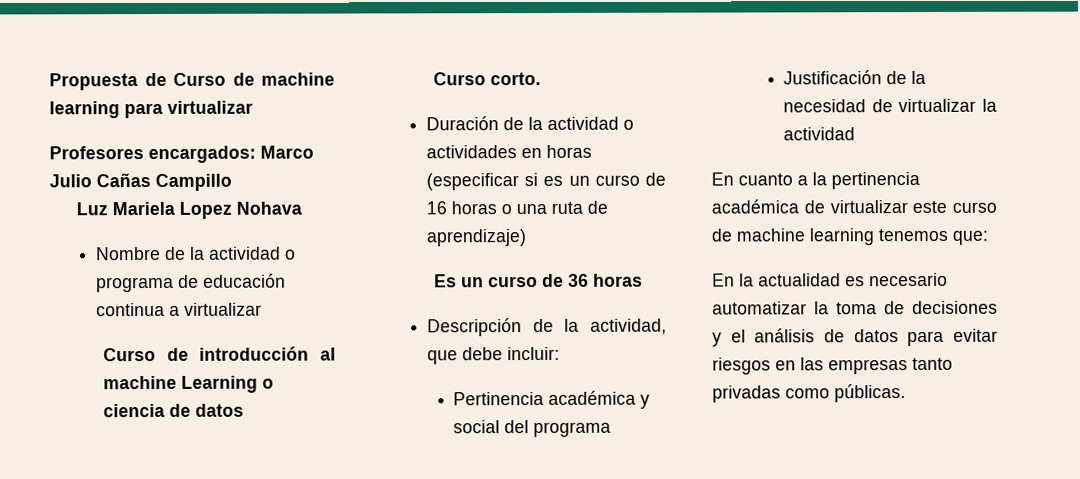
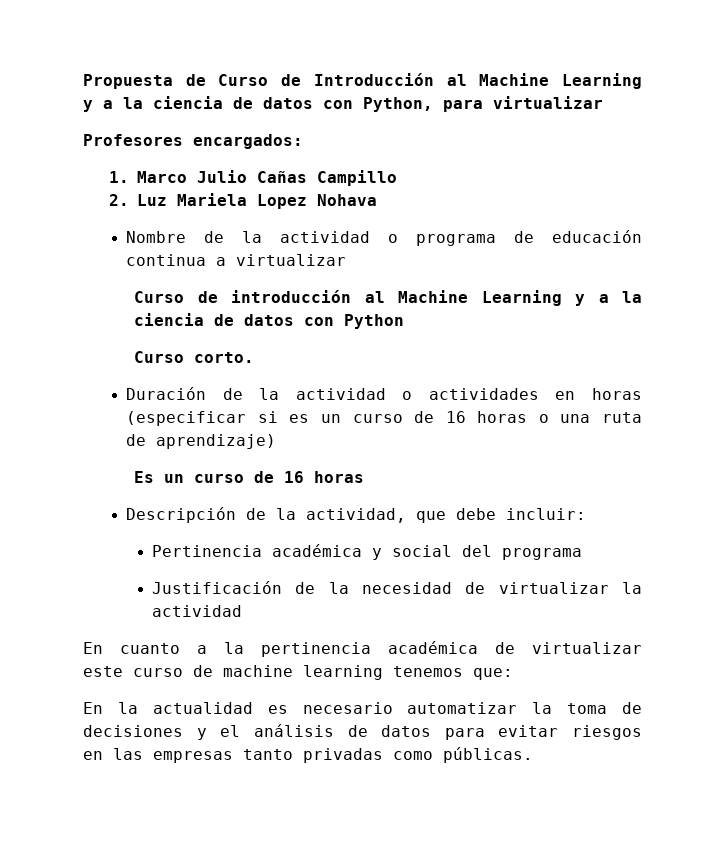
[261,72,335,86] [49,101,120,119] machine learning -> [313,73,642,89] [83,96,433,112] Introducción al Machine Learning y a la ciencia de datos con Python,
(256, 154) none -> [108,171,129,183] // 1.
(232, 182) none -> [108,194,129,206] 2.
[103,375,275,393] [103,403,245,418] machine Learning o ciencia de datos -> [398,290,642,306] [134,313,405,329] Machine Learning y a la ciencia de datos con Python
[568,273,590,287] 36 -> [284,471,305,483] 16

